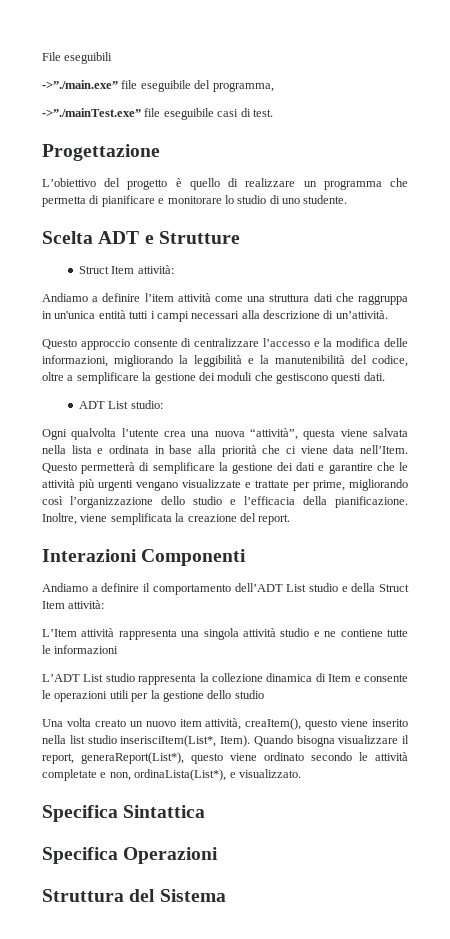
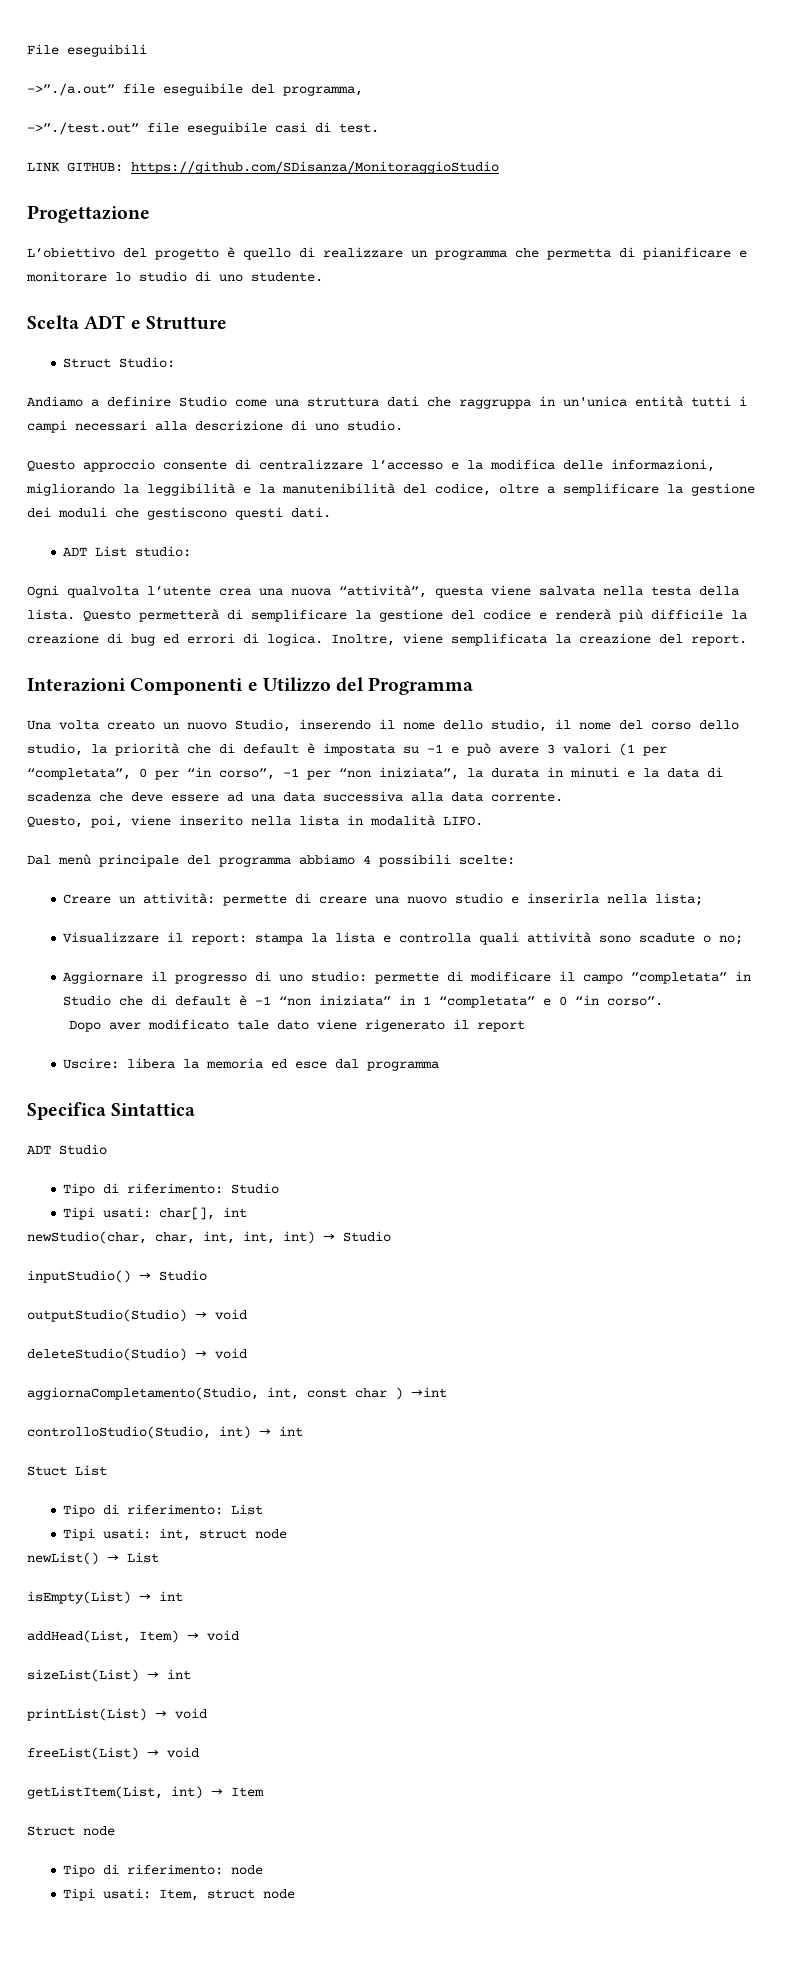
[42,80,118,89] ->”./main.exe” -> [27,83,115,96] ->”./a.out”
[42,108,141,117] ->”./mainTest.exe” -> [27,122,139,135] ->”./test.out”
(273, 113) none -> [27,161,499,174] // LINK GITHUB: https://github.com/SDisanza/MonitoraggioStudio
[111,265,174,274] [42,293,211,302] Item attività: // Andiamo a definire l’item attività -> [119,357,176,368] [27,396,227,407] Studio: // Andiamo a definire Studio
[335,310,388,319] un’attività. -> [315,420,403,431] uno studio.
[71,445,408,457] lista e ordinata in base alla priorità che ci viene data nell’Item. -> [651,586,739,596] [27,609,75,620] testa della lista.
[277,462,409,474] [42,479,408,491] [42,496,408,508] dei dati e garantire che le attività più urgenti vengano visualizzate e trattate per prime, migliorando così l’organizzazione dello studio e l’efficacia della pianificazione. -> [451,609,747,622] [27,633,323,646] del codice e renderà più difficile la creazione di bug ed errori di logica.
[42,583,409,595] [42,600,105,609] [42,628,408,640] [42,645,119,654] [42,673,408,685] [42,690,264,702] // Andiamo a definire il comportamento dell’ADT List studio e della Struct Item attività: // L’Item attività rappresenta una singola attività studio e ne contiene tutte le informazioni // L’ADT List studio rappresenta la collezione dinamica di Item e consente le operazioni utili per la gestione dello studio -> [247,677,474,695] e Utilizzo del Programma
[179,718,408,730] [42,735,409,747] [42,752,408,764] [42,769,301,781] [42,805,206,822] [42,847,219,864] [42,889,226,902] item attività, creaItem(), questo viene inserito nella list studio inserisciItem(List*, Item). Quando bisogna visualizzare il report, generaReport(List*), questo viene ordinato secondo le attività completate e non, ordinaLista(List*), e visualizzato. // Specifica Sintattica // Specifica Operazioni // Struttura del Sistema -> [235,719,739,732] [27,743,667,756] [27,767,723,780] [27,791,563,802] [27,815,483,828] [27,854,515,867] [63,893,704,906] [63,932,744,945] [63,971,752,984] [63,995,664,1008] [68,1019,525,1032] [63,1058,440,1071] [27,1102,196,1120] [27,1144,107,1155] [63,1183,280,1196] [63,1207,248,1220] [27,1231,391,1244] [27,1270,207,1283] [27,1309,247,1322] [27,1348,247,1361] [27,1387,447,1400] [27,1426,303,1439] [27,1465,107,1476] [63,1504,264,1517] [63,1528,288,1541] [27,1552,159,1565] [27,1591,183,1604] [27,1630,239,1643] [27,1669,191,1682] [27,1708,207,1721] [27,1747,199,1760] [27,1786,264,1799] [27,1826,115,1836] [63,1864,264,1877] [63,1888,296,1901] Studio, inserendo il nome dello studio, il nome del corso dello studio, la priorità che di default è impostata su -1 e può avere 3 valori (1 per “completata”, 0 per “in corso”, -1 per “non iniziata”, la durata in minuti e la data di scadenza che deve essere ad una data successiva alla data corrente. // Questo, poi, viene inserito nella lista in modalità LIFO. // Dal menù principale del programma abbiamo 4 possibili scelte: // Creare un attività: permette di creare una nuovo studio e inserirla nella lista; // Visualizzare il report: stampa la lista e controlla quali attività sono scadute o no; // Aggiornare il progresso di uno studio: permette di modificare il campo ”completata” in Studio che di default è -1 “non iniziata” in 1 “completata” e 0 “in corso”. // Dopo aver modificato tale dato viene rigenerato il report // Uscire: libera la memoria ed esce dal programma // Specifica Sintattica // ADT Studio // Tipo di riferimento: Studio // Tipi usati: char[], int // newStudio(char, char, int, int, int) → Studio // inputStudio() → Studio // outputStudio(Studio) → void // deleteStudio(Studio) → void // aggiornaCompletamento(Studio, int, const char ) →int // controlloStudio(Studio, int) → int // Stuct List // Tipo di riferimento: List // Tipi usati: int, struct node // newList() → List // isEmpty(List) → int // addHead(List, Item) → void // sizeList(List) → int // printList(List) → void // freeList(List) → void // getListItem(List, int) → Item // Struct node // Tipo di riferimento: node // Tipi usati: Item, struct node

